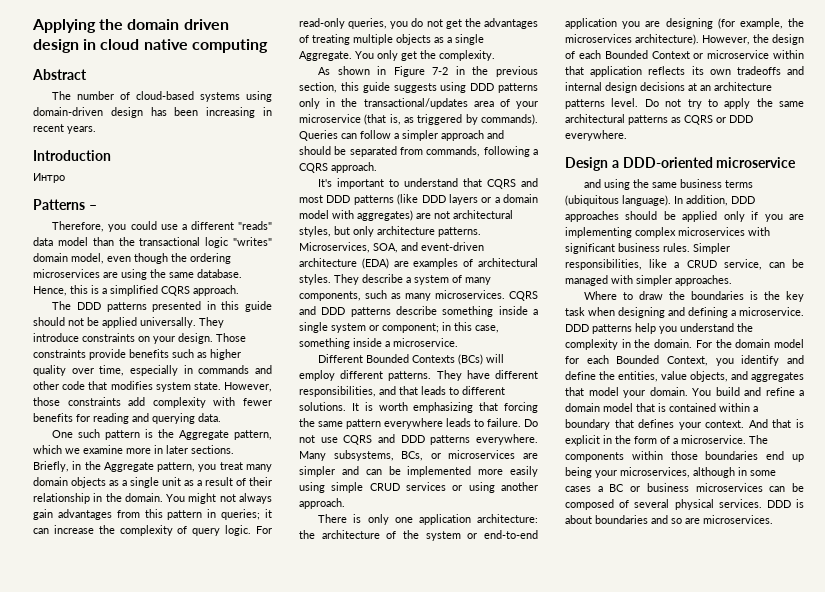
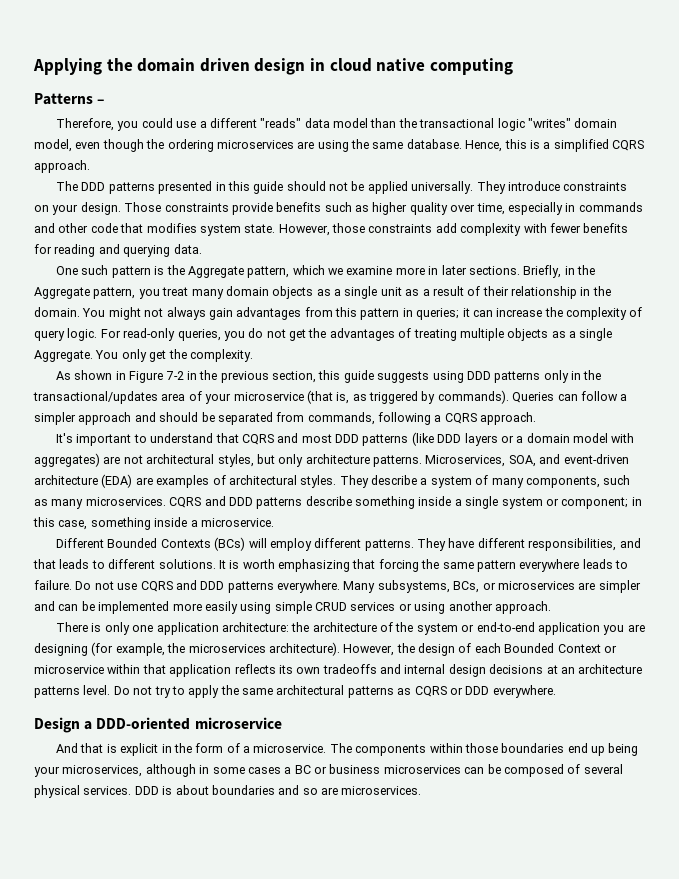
[32,69,87,80] [52,91,272,102] [33,107,272,118] [33,124,96,134] [33,150,111,161] [33,173,65,183] // Abstract // The number of cloud-based systems using domain-driven design has been increasing in recent years. // Introduction // Интро -> (513, 66) none
[584,179,754,190] [565,195,755,206] [565,211,804,222] [565,227,770,238] [565,243,730,254] [565,259,804,270] [565,275,732,286] [584,291,804,302] [565,307,804,318] [565,323,753,334] [565,339,804,350] [565,355,804,366] [565,371,804,382] [565,387,804,398] [565,403,758,412] [565,419,745,430] and using the same business terms (ubiquitous language). In addition, DDD approaches should be applied only if you are implementing complex microservices with significant business rules. Simpler responsibilities, like a CRUD service, can be managed with simpler approaches. // Where to draw the boundaries is the key task when designing and defining a microservice. DDD patterns help you understand the complexity in the domain. For the domain model for each Bounded Context, you identify and define the entities, value objects, and aggregates that model your domain. You build and refine a domain model that is contained within a boundary that defines your context. -> (282, 723) none

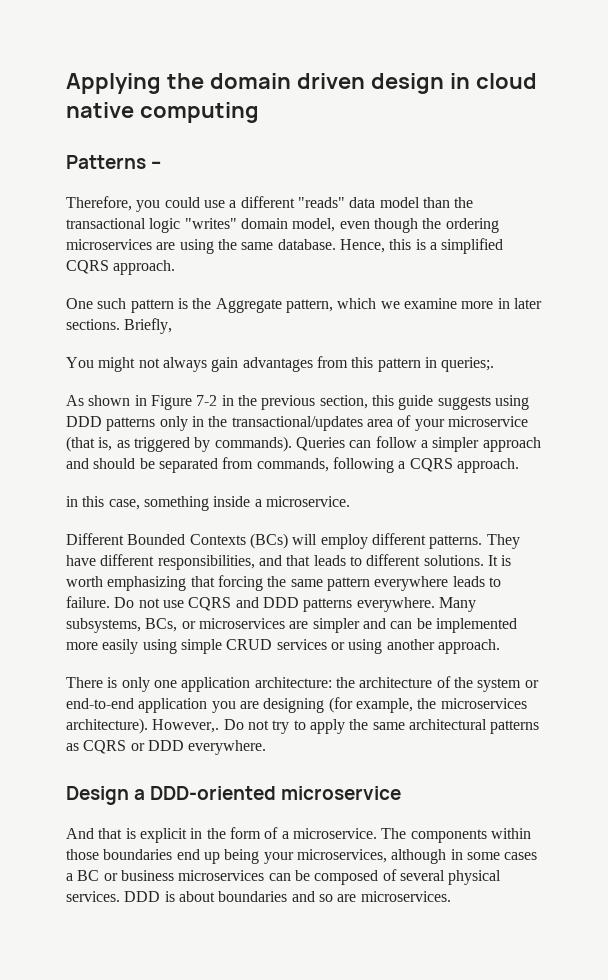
[56,181,628,194] [34,202,643,215] [34,223,629,236] [34,244,202,257] // The DDD patterns presented in this guide should not be applied universally. They introduce constraints on your design. Those constraints provide benefits such as higher quality over time, especially in commands and other code that modifies system state. However, those constraints add complexity with fewer benefits for reading and querying data. -> (176, 267) none
[564,265,596,275] [34,286,611,299] [34,307,80,317] in the Aggregate pattern, you treat many domain objects as a single unit as a result of their relationship in the domain. -> (173, 326) //
[416,307,643,320] [34,328,613,341] [34,349,253,362] queries; it can increase the complexity of query logic. For read-only queries, you do not get the advantages of treating multiple objects as a single Aggregate. You only get the complexity. -> [441,357,495,372] queries;.
[56,432,635,446] [34,453,629,467] [34,474,631,488] [34,496,629,509] It's important to understand that CQRS and most DDD patterns (like DDD layers or a domain model with aggregates) are not architectural styles, but only architecture patterns. Microservices, SOA, and event-driven architecture (EDA) are examples of architectural styles. They describe a system of many components, such as many microservices. CQRS and DDD patterns describe something inside a single system or component; -> (519, 465) none
[343,643,617,656] [34,664,643,677] [34,685,111,698] However, the design of each Bounded Context or microservice within that application reflects its own tradeoffs and internal design decisions at an architecture patterns level. -> [152,719,220,733] However,.

